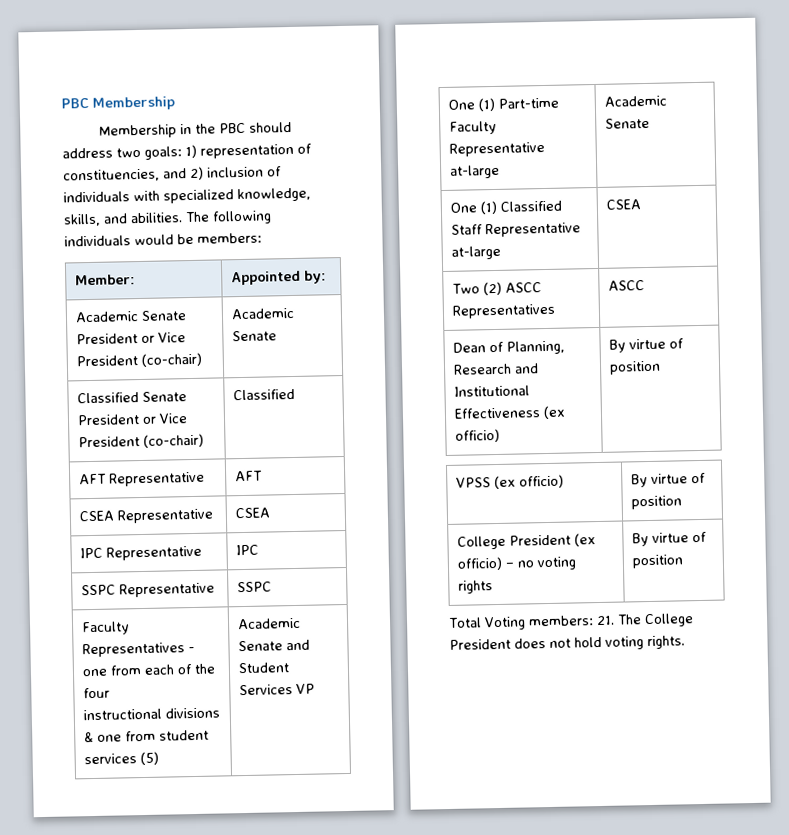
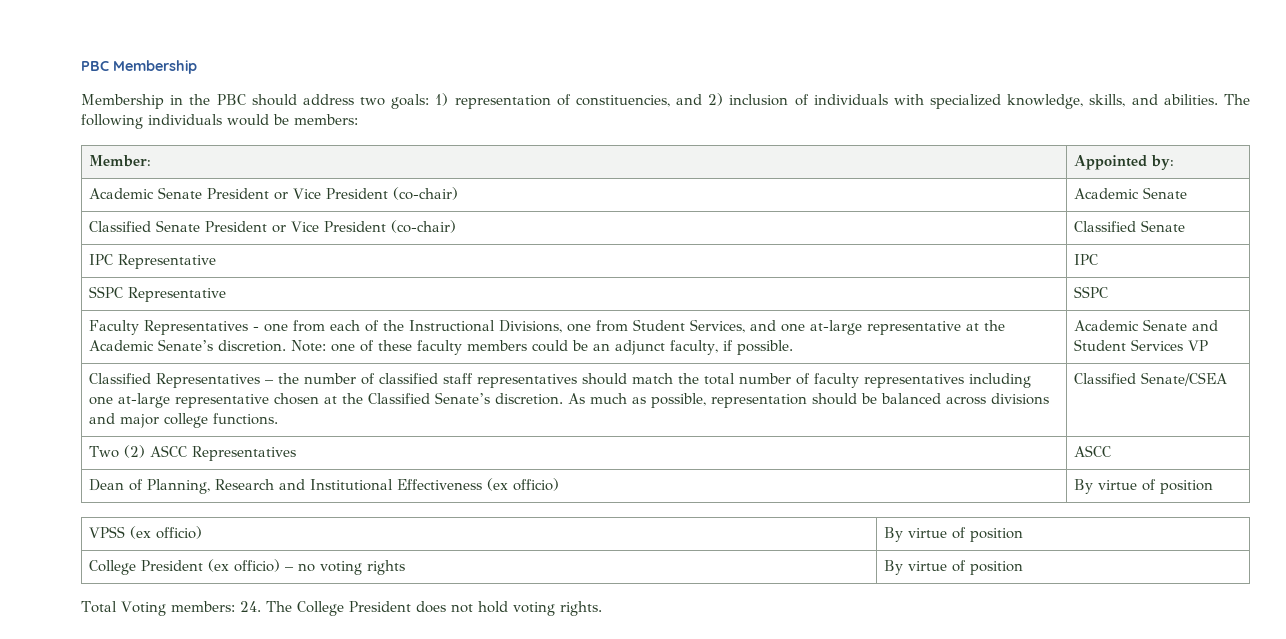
[79,471,206,487] [235,470,263,482] [79,508,215,524] [235,507,271,519] // AFT Representative | AFT // CSEA Representative | CSEA -> [1141,220,1186,232] Senate
[83,687,111,699] [83,707,221,721] [84,729,210,743] [84,751,160,766] four // instructional divisions & one from student services (5) -> [409,319,1006,335] [89,339,794,355] Instructional Divisions, one from Student Services, and one at-large representative at the Academic Senate’s discretion. Note: one of these faculty members could be an adjunct faculty, if possible.
[448,97,560,112] [449,120,498,135] [449,141,546,157] [450,164,501,179] [604,95,668,107] [605,117,651,129] [450,200,563,215] [451,222,582,238] [451,245,502,260] [606,199,642,210] One (1) Part-time Faculty Representative at-large | Academic Senate // One (1) Classified Staff Representative at-large | CSEA -> [89,373,1032,388] [89,392,1050,408] [89,413,279,428] [1074,372,1228,386] Classified Representatives – the number of classified staff representatives should match the total number of faculty representatives including one at-large representative chosen at the Classified Senate’s discretion. As much as possible, representation should be balanced across divisions and major college functions. | Classified Senate/CSEA
[595,615,615,626] 21. -> [239,601,261,612] 24.

